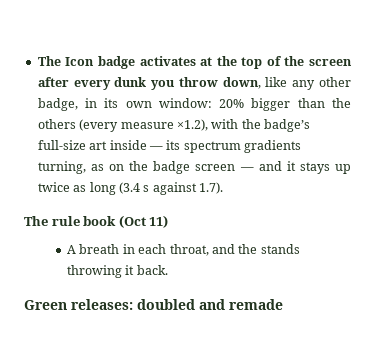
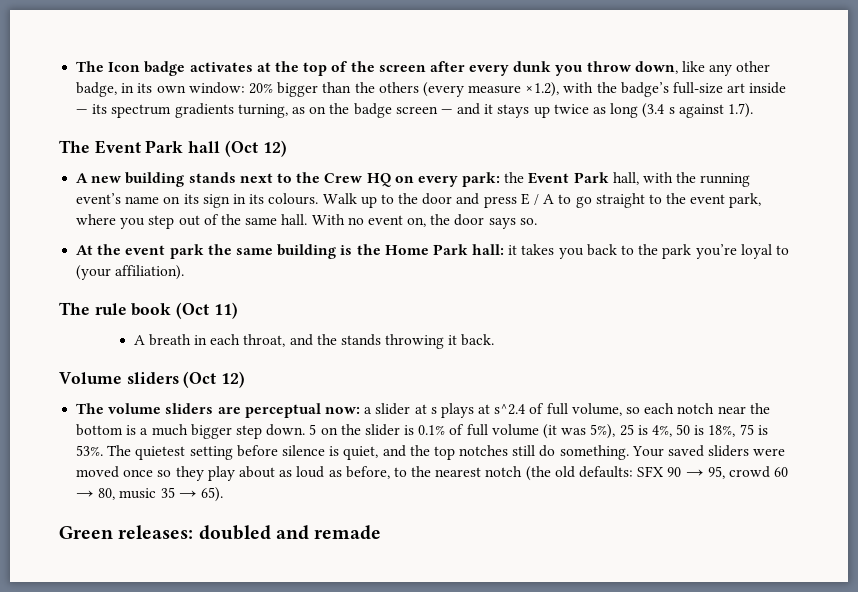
(223, 188) none -> [59,140,287,157] [76,172,751,187] [76,193,762,208] [76,214,537,229] [76,244,789,259] [76,265,185,280] // The Event Park hall (Oct 12) // A new building stands next to the Crew HQ on every park: the Event Park hall, with the running event’s name on its sign in its colours. Walk up to the door and press E / A to go straight to the event park, where you step out of the same hall. With no event on, the door says so. // At the event park the same building is the Home Park hall: it takes you back to the park you’re loyal to (your affiliation).
(168, 270) none -> [59,371,246,388] [76,403,770,418] [76,424,768,439] [76,445,786,460] [76,466,789,481] [76,487,223,502] // Volume sliders (Oct 12) // The volume sliders are perceptual now: a slider at s plays at s^2.4 of full volume, so each notch near the bottom is a much bigger step down. 5 on the slider is 0.1% of full volume (it was 5%), 25 is 4%, 50 is 18%, 75 is 53%. The quietest setting before silence is quiet, and the top notches still do something. Your saved sliders were moved once so they play about as loud as before, to the nearest notch (the old defaults: SFX 90 → 95, crowd 60 → 80, music 35 → 65).

